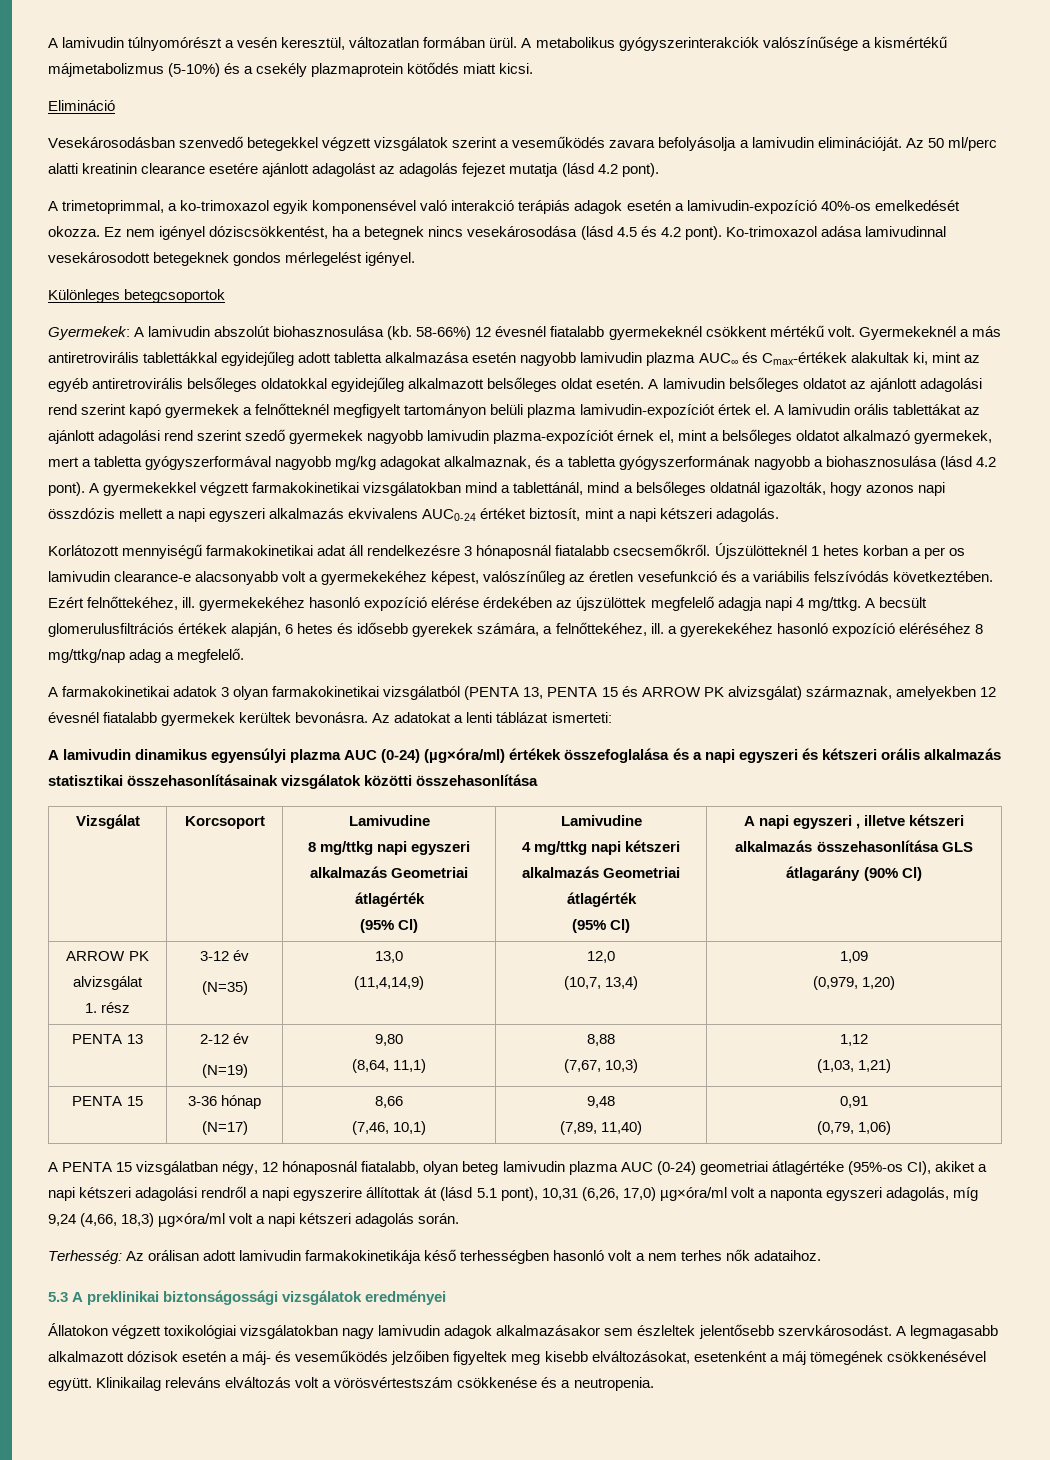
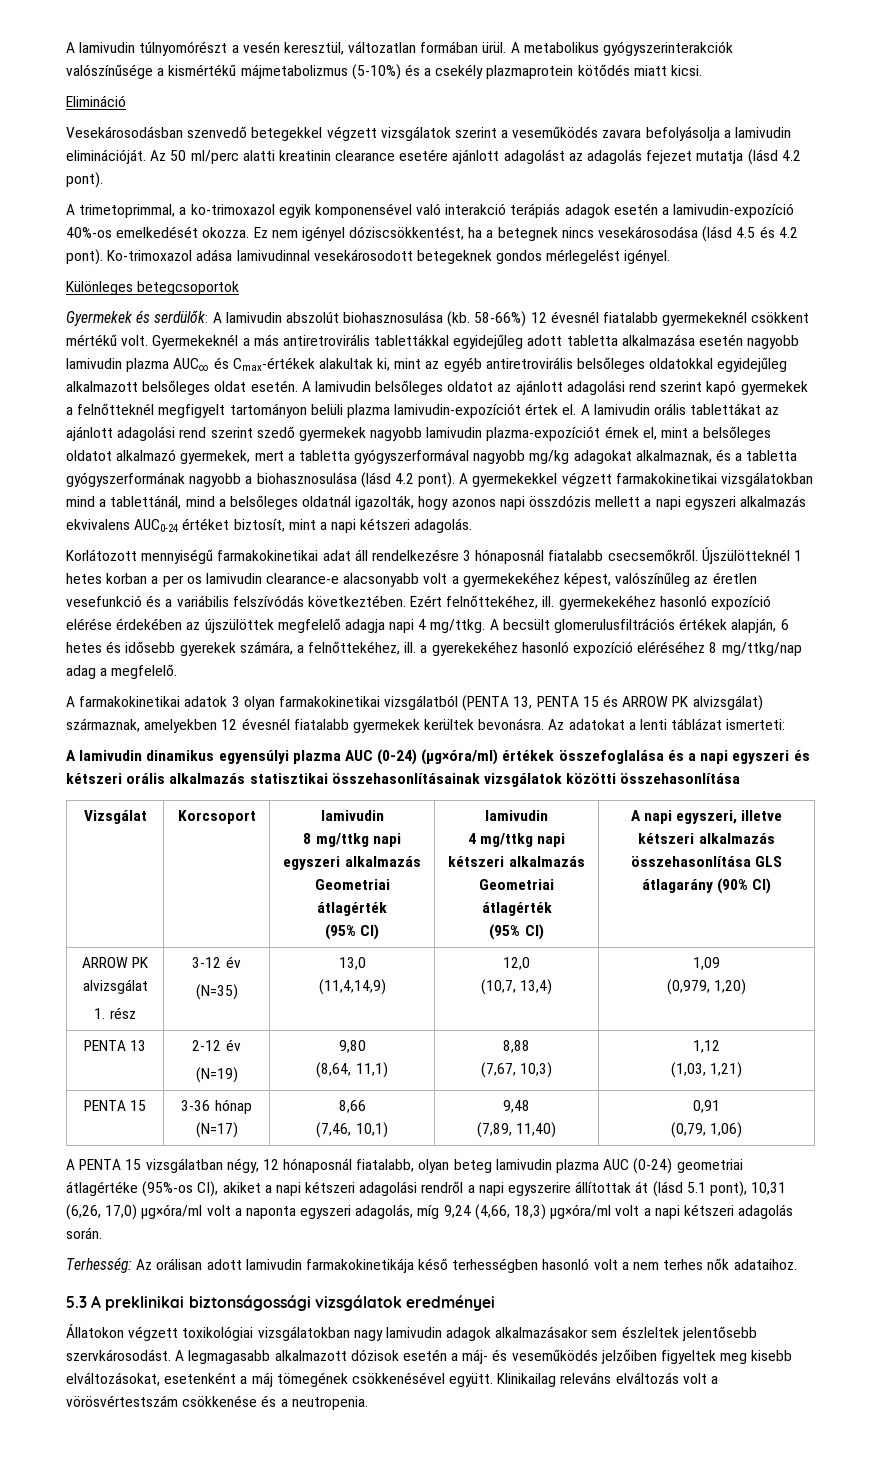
[48,326,130,340] Gyermekek: -> [66,310,209,326] Gyermekek és serdülők:
[348,815,430,826] Lamivudine -> [320,810,384,821] lamivudin
[560,815,642,826] Lamivudine -> [485,810,548,821] lamivudin
[792,815,861,829] egyszeri , -> [676,810,738,824] egyszeri,

